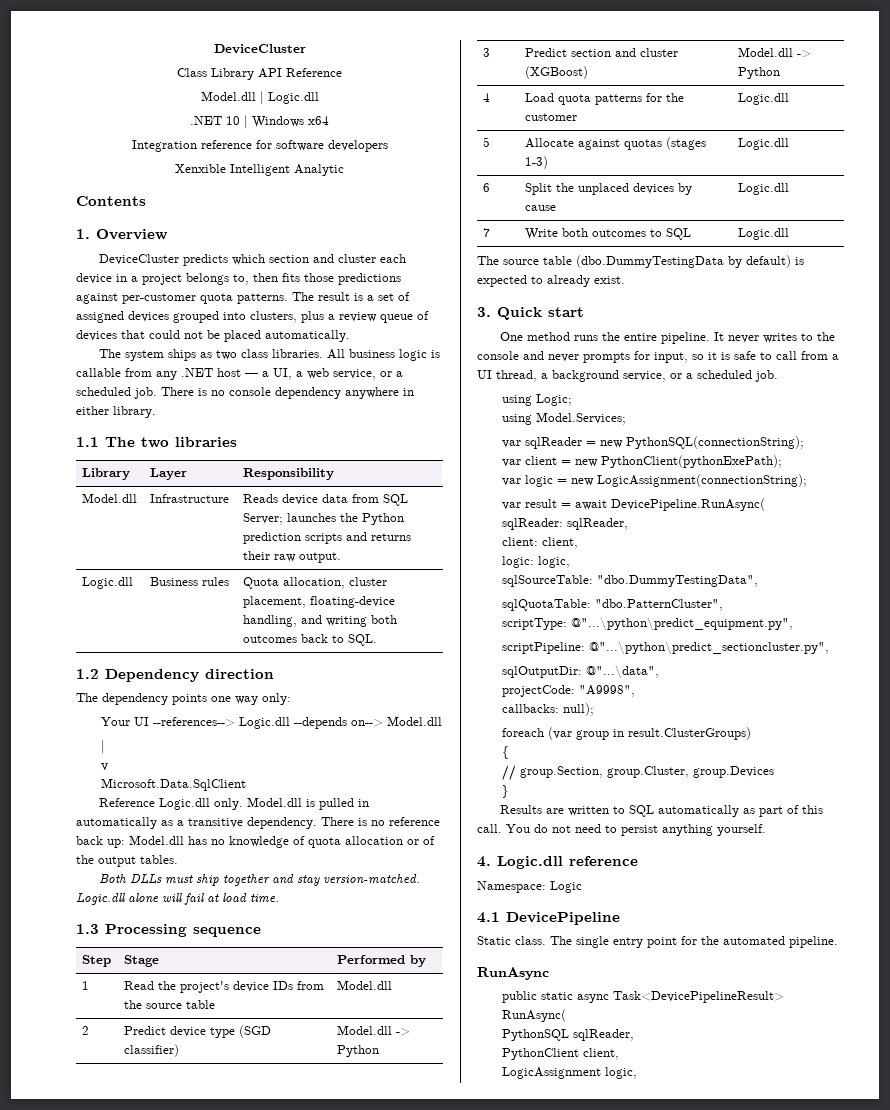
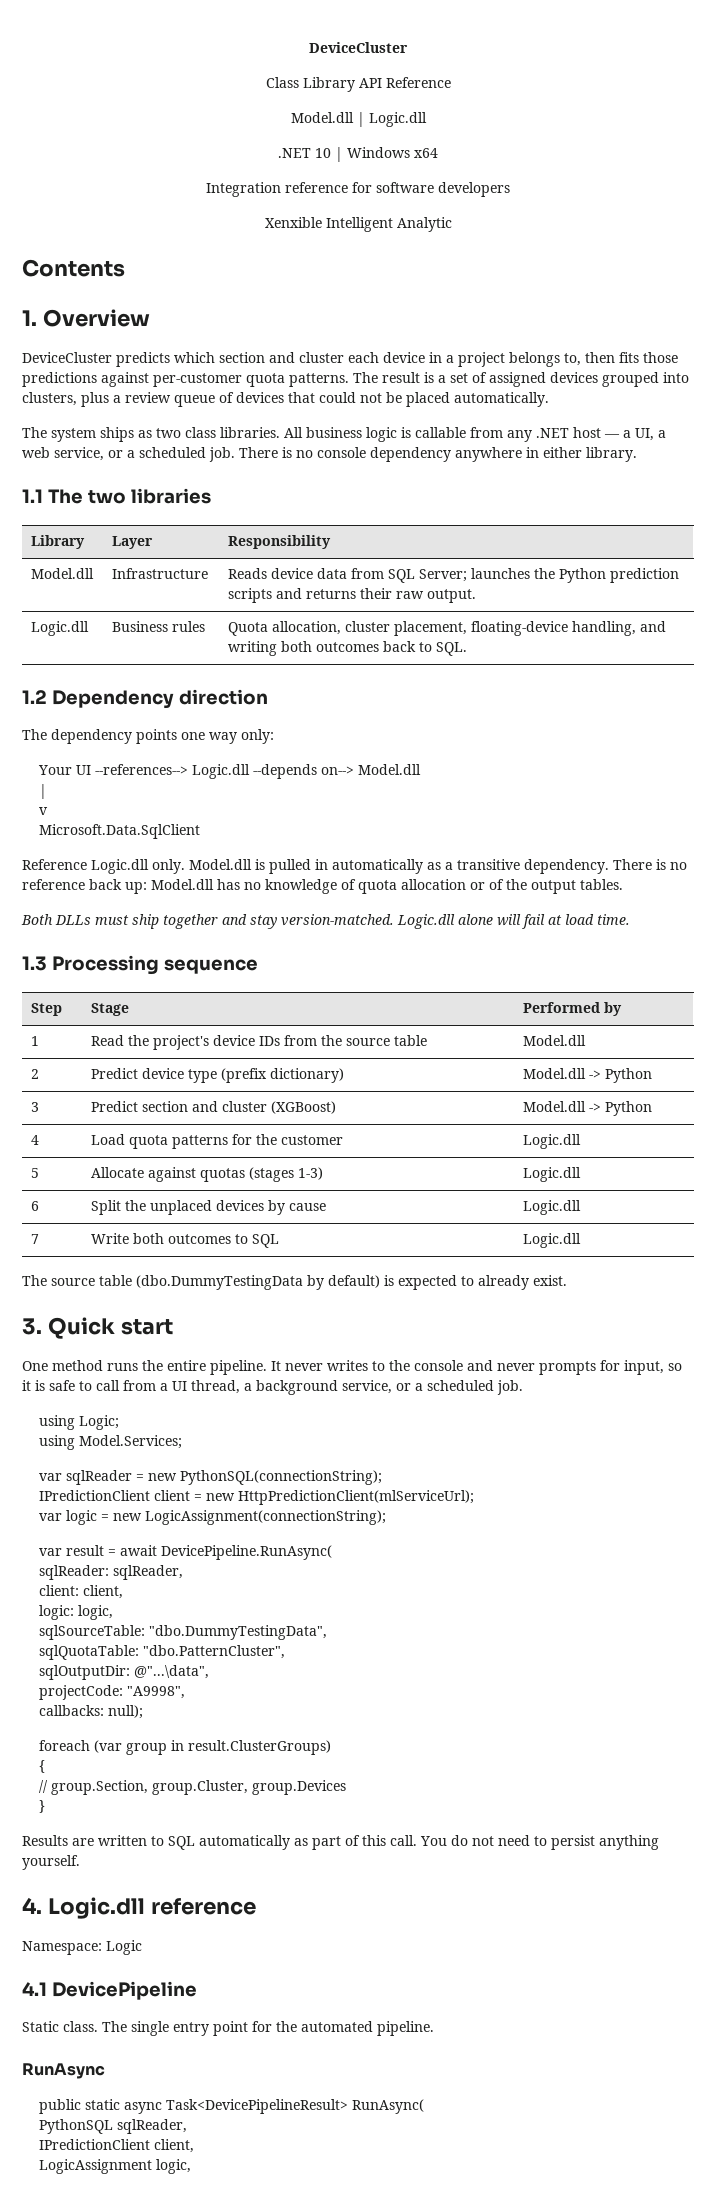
[239,1025,272,1038] [124,1044,180,1057] (SGD classifier) -> [221,1068,345,1083] (prefix dictionary)
[502,459,522,467] var -> [38,1490,150,1501] IPredictionClient
[601,455,783,468] PythonClient(pythonExePath); -> [237,1490,474,1505] HttpPredictionClient(mlServiceUrl);
[502,617,794,631] [502,641,830,655] // scriptType: @"...\python\predict_equipment.py", // scriptPipeline: @"...\python\predict_sectioncluster.py", -> (285, 1652) none
[502,1048,580,1060] PythonClient -> [38,2139,150,2150] IPredictionClient

